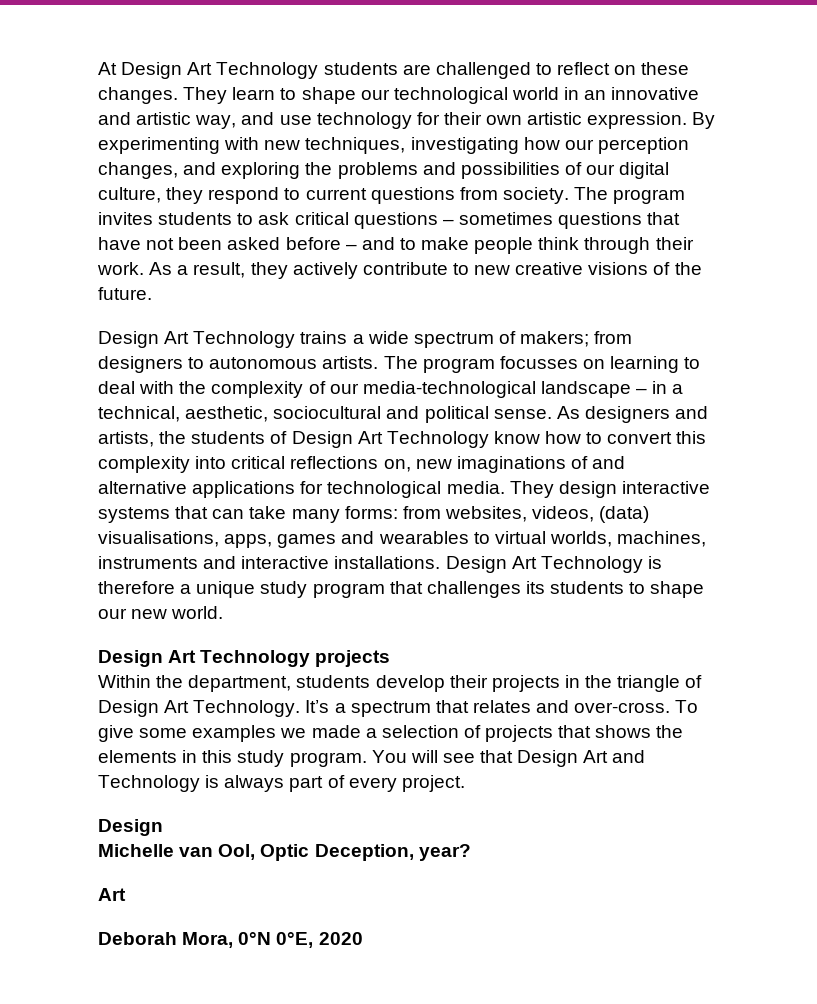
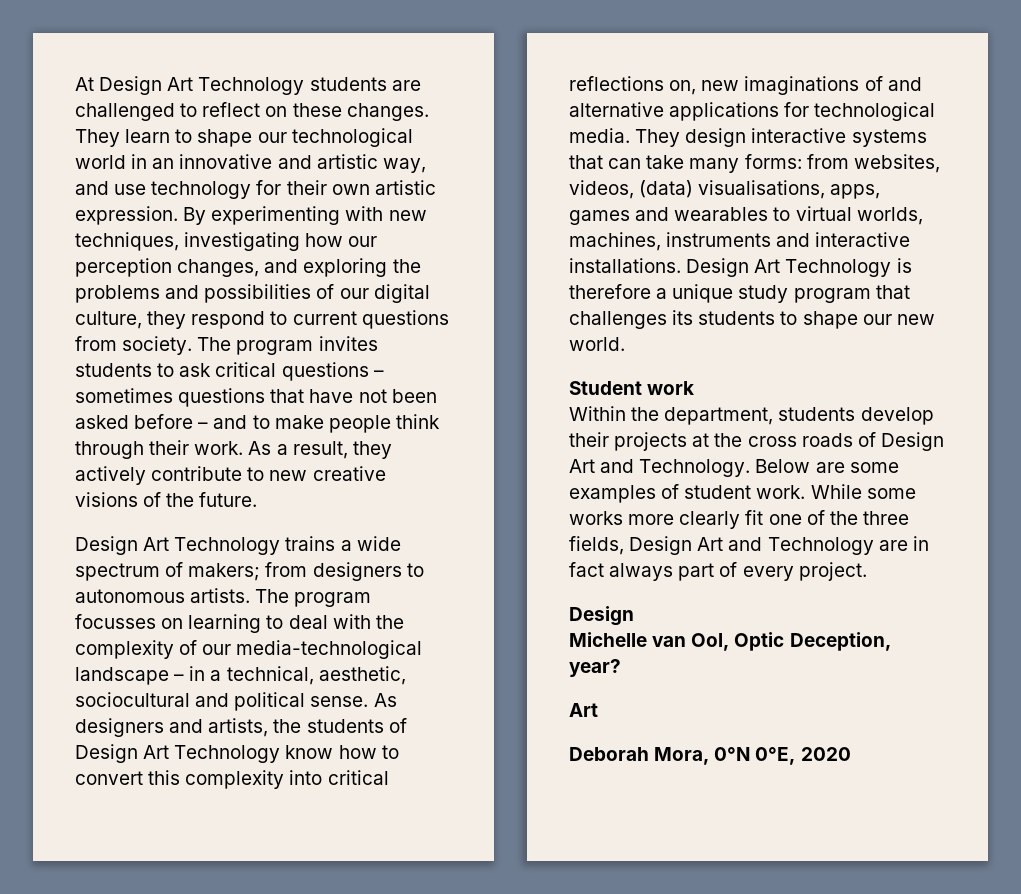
[98,650,391,667] Design Art Technology projects -> [569,381,695,395] Student work
[564,675,703,692] [98,700,699,717] [98,725,684,742] [98,750,514,767] in the triangle of Design Art Technology. It’s a spectrum that relates and over-cross. To give some examples we made a selection of projects that shows the elements in this study program. You will see that -> [692,432,944,451] [569,459,899,477] [569,484,916,503] [569,510,909,529] [569,536,624,555] at the cross roads of Design Art and Technology. Below are some examples of student work. While some works more clearly fit one of the three fields,
[205,775,220,788] is -> [878,536,929,551] [569,562,604,577] are in fact

